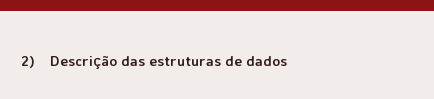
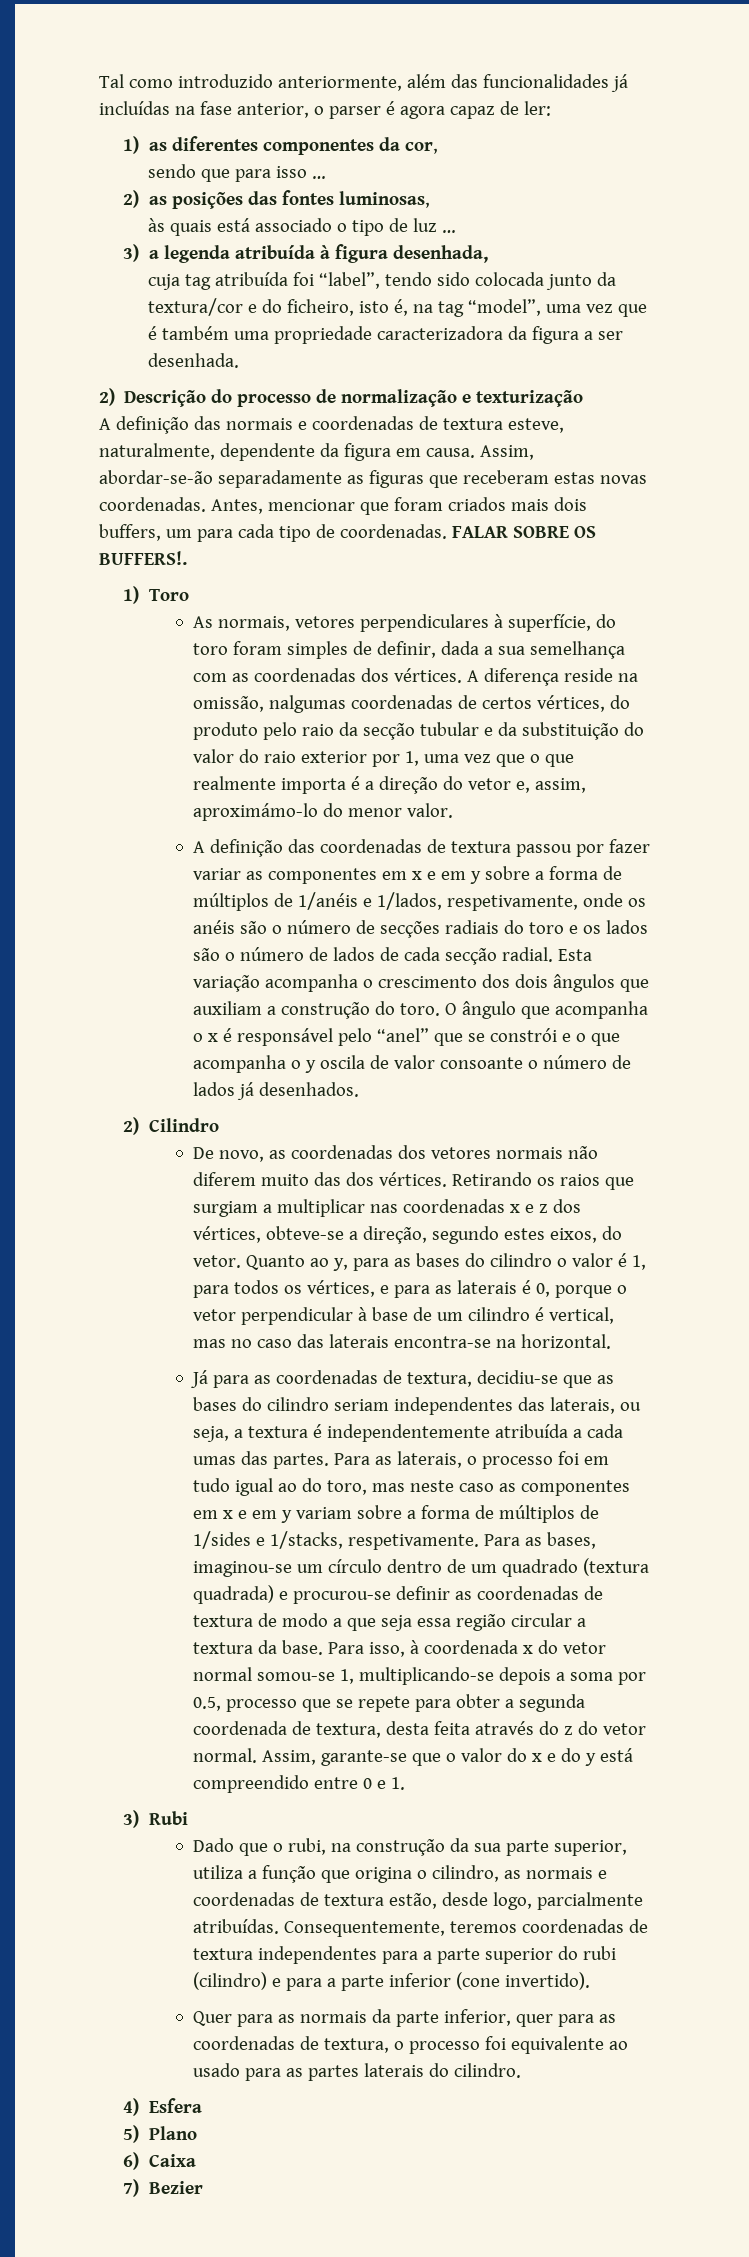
[21,56,287,69] 2) Descrição das estruturas de dados -> [99,74,628,92] [99,101,551,119] [123,136,438,155] [147,164,326,182] [123,190,430,209] [147,218,456,236] [123,244,488,263] [147,272,616,290] [147,298,647,317] [147,326,623,344] [147,353,239,368] [99,388,584,407] [99,416,564,434] [99,443,534,461] [99,470,647,488] [99,497,587,515] [99,524,596,542] [99,551,187,565] [123,586,189,604] [192,614,616,632] [192,641,625,659] [192,668,638,686] [192,695,630,713] [192,722,644,740] [192,749,574,767] [192,776,586,794] [192,803,453,821] [192,839,650,857] [192,866,622,884] [192,892,646,911] [192,920,648,938] [192,947,592,965] [192,974,649,992] [192,1001,648,1019] [192,1028,620,1046] [192,1055,631,1073] [192,1082,359,1100] [123,1117,219,1135] [192,1145,598,1162] [192,1172,634,1190] [192,1199,581,1217] [192,1226,622,1244] [192,1253,646,1271] [192,1280,627,1298] [192,1307,614,1325] [192,1334,611,1349] [190,1370,614,1388] [192,1397,641,1415] [192,1424,623,1442] [192,1451,609,1469] [192,1478,630,1496] [192,1505,599,1523] [192,1531,596,1550] [192,1558,649,1577] [192,1585,603,1604] [192,1613,586,1631] [192,1640,606,1657] [192,1667,646,1685] [192,1694,585,1712] [192,1721,646,1738] [192,1748,633,1766] [192,1775,405,1793] [123,1810,188,1828] [192,1838,627,1856] [192,1865,607,1883] [192,1892,643,1910] [192,1919,648,1937] [192,1946,616,1964] [192,1972,590,1991] [192,2009,616,2027] [192,2036,628,2054] [192,2063,521,2081] [123,2098,202,2116] [123,2125,197,2143] [123,2152,196,2170] [123,2179,203,2197] Tal como introduzido anteriormente, além das funcionalidades já incluídas na fase anterior, o parser é agora capaz de ler: // 1) as diferentes componentes da cor, // sendo que para isso … // 2) as posições das fontes luminosas, // às quais está associado o tipo de luz … // 3) a legenda atribuída à figura desenhada, // cuja tag atribuída foi “label”, tendo sido colocada junto da textura/cor e do ficheiro, isto é, na tag “model”, uma vez que é também uma propriedade caracterizadora da figura a ser desenhada. // 2) Descrição do processo de normalização e texturização // A definição das normais e coordenadas de textura esteve, naturalmente, dependente da figura em causa. Assim, abordar-se-ão separadamente as figuras que receberam estas novas coordenadas. Antes, mencionar que foram criados mais dois buffers, um para cada tipo de coordenadas. FALAR SOBRE OS BUFFERS!. // 1) Toro // As normais, vetores perpendiculares à superfície, do toro foram simples de definir, dada a sua semelhança com as coordenadas dos vértices. A diferença reside na omissão, nalgumas coordenadas de certos vértices, do produto pelo raio da secção tubular e da substituição do valor do raio exterior por 1, uma vez que o que realmente importa é a direção do vetor e, assim, aproximámo-lo do menor valor. // A definição das coordenadas de textura passou por fazer variar as componentes em x e em y sobre a forma de múltiplos de 1/anéis e 1/lados, respetivamente, onde os anéis são o número de secções radiais do toro e os lados são o número de lados de cada secção radial. Esta variação acompanha o crescimento dos dois ângulos que auxiliam a construção do toro. O ângulo que acompanha o x é responsável pelo “anel” que se constrói e o que acompanha o y oscila de valor consoante o número de lados já desenhados. // 2) Cilindro // De novo, as coordenadas dos vetores normais não diferem muito das dos vértices. Retirando os raios que surgiam a multiplicar nas coordenadas x e z dos vértices, obteve-se a direção, segundo estes eixos, do vetor. Quanto ao y, para as bases do cilindro o valor é 1, para todos os vértices, e para as laterais é 0, porque o vetor perpendicular à base de um cilindro é vertical, mas no caso das laterais encontra-se na horizontal. // Já para as coordenadas de textura, decidiu-se que as bases do cilindro seriam independentes das laterais, ou seja, a textura é independentemente atribuída a cada umas das partes. Para as laterais, o processo foi em tudo igual ao do toro, mas neste caso as componentes em x e em y variam sobre a forma de múltiplos de 1/sides e 1/stacks, respetivamente. Para as bases, imaginou-se um círculo dentro de um quadrado (textura quadrada) e procurou-se definir as coordenadas de textura de modo a que seja essa região circular a textura da base. Para isso, à coordenada x do vetor normal somou-se 1, multiplicando-se depois a soma por 0.5, processo que se repete para obter a segunda coordenada de textura, desta feita através do z do vetor normal. Assim, garante-se que o valor do x e do y está compreendido entre 0 e 1. // 3) Rubi // Dado que o rubi, na construção da sua parte superior, utiliza a função que origina o cilindro, as normais e coordenadas de textura estão, desde logo, parcialmente atribuídas. Consequentemente, teremos coordenadas de textura independentes para a parte superior do rubi (cilindro) e para a parte inferior (cone invertido). // Quer para as normais da parte inferior, quer para as coordenadas de textura, o processo foi equivalente ao usado para as partes laterais do cilindro. // 4) Esfera // 5) Plano // 6) Caixa // 7) Bezier

